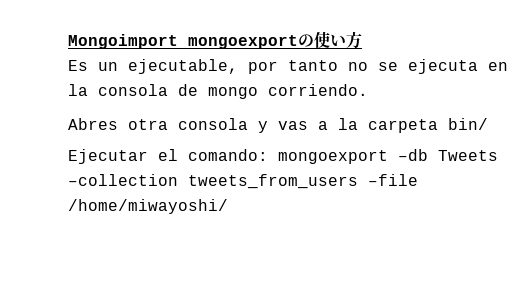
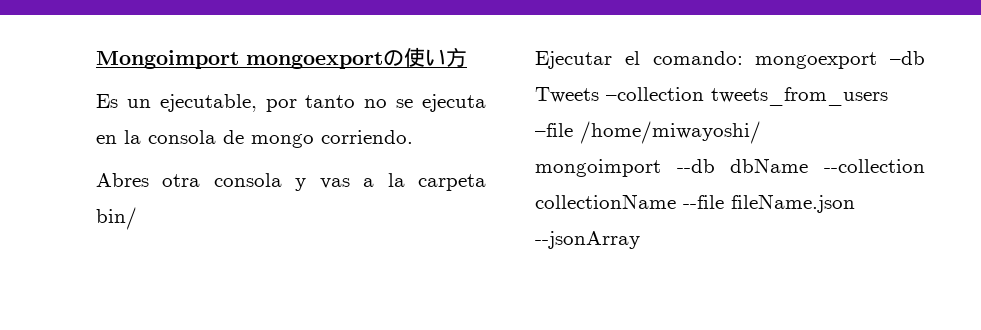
(228, 206) none -> [535,158,925,177] [535,194,855,213] [535,231,640,249] // mongoimport --db dbName --collection collectionName --file fileName.json --jsonArray

